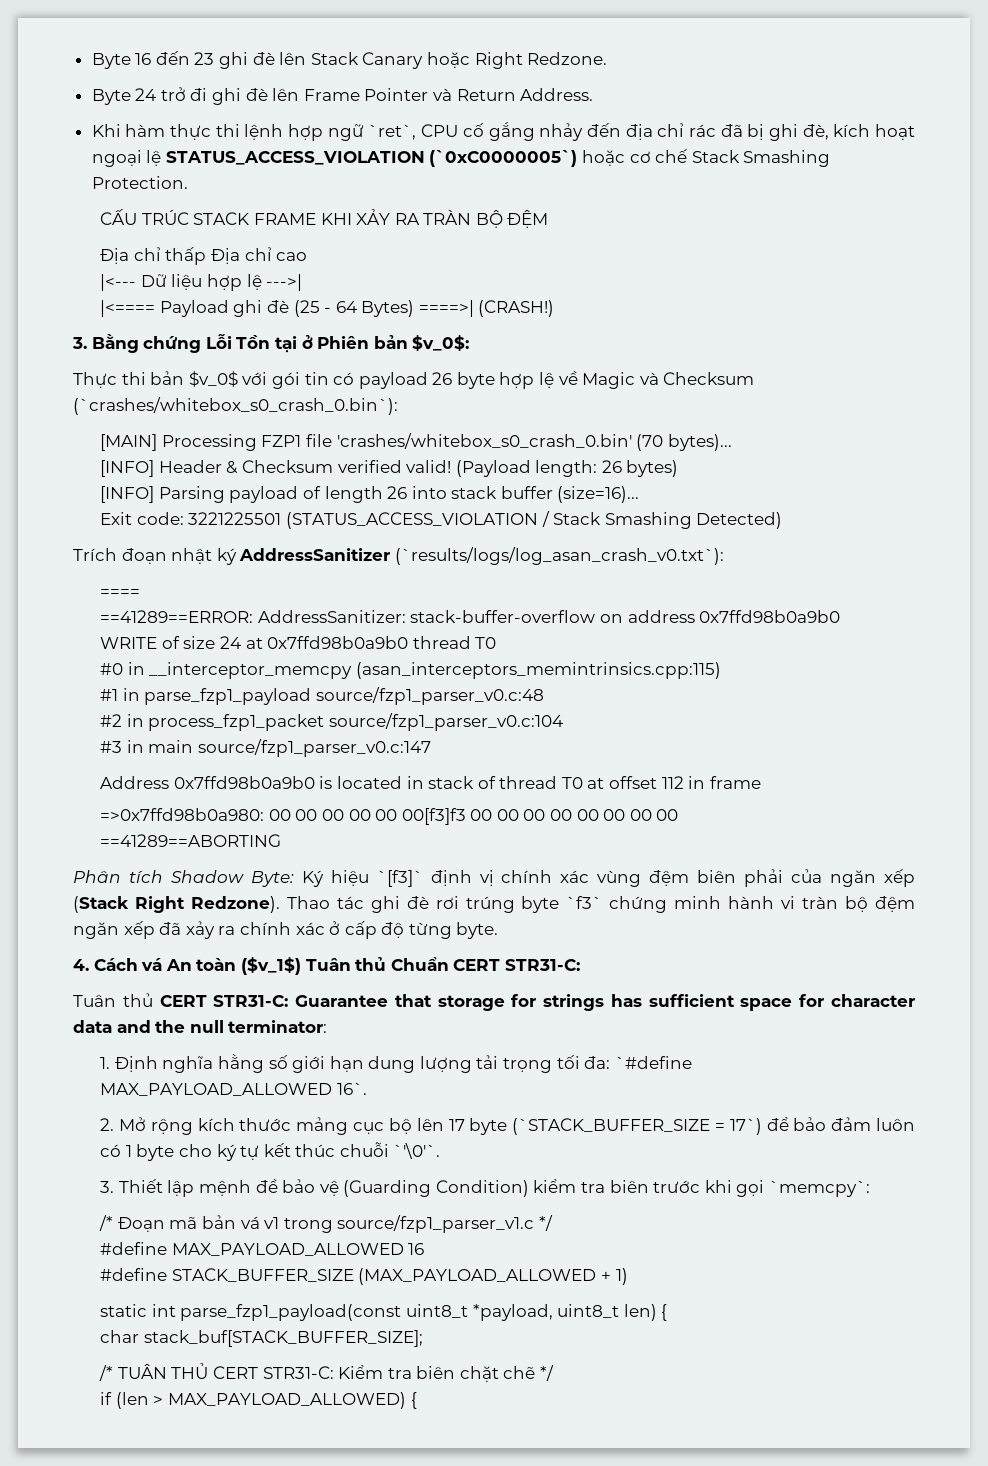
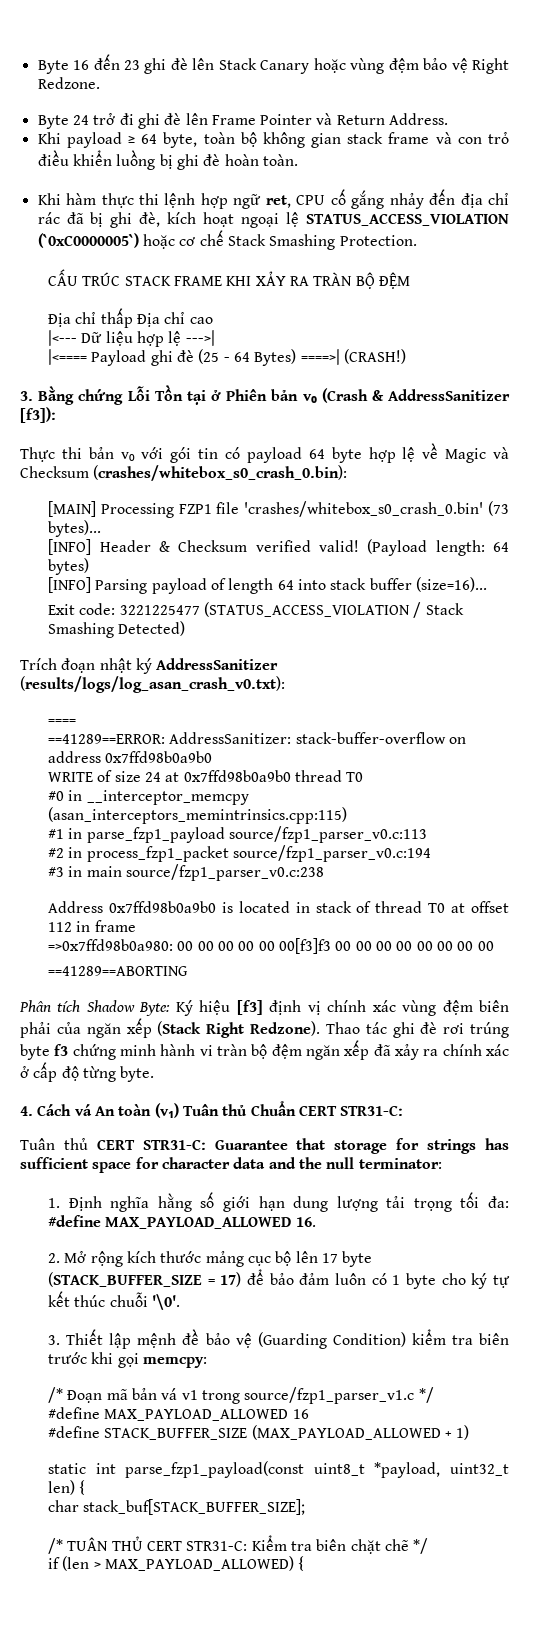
(471, 60) none -> [350,58,468,74] vùng đệm bảo vệ
(594, 94) none -> [37,132,509,148] [37,150,298,170] // Khi payload ≥ 64 byte, toàn bộ không gian stack frame và con trỏ điều khiển luồng bị ghi đè hoàn toàn.
[368,124,417,140] `ret`, -> [265,195,291,208] ret,
[412,335,470,351] $v_0$: -> [302,388,510,403] [20,407,56,423] v₀ (Crash & AddressSanitizer [f3]):
[188,371,238,387] $v_0$ -> [120,452,135,461] v₀
[432,372,453,385] 26 -> [308,449,325,459] 64
[73,397,398,415] (`crashes/whitebox_s0_crash_0.bin`): -> [93,465,348,481] (crashes/whitebox_s0_crash_0.bin):
[636,434,664,451] (70 -> [488,501,510,516] (73
[601,460,622,473] 26 -> [492,542,509,552] 64
[387,486,408,499] 26 -> [277,580,294,590] 64
[188,512,282,525] 3221225501 -> [119,605,200,615] 3221225477
[394,547,724,565] (`results/logs/log_asan_crash_v0.txt`): -> [20,676,285,693] (results/logs/log_asan_crash_v0.txt):
[315,687,544,705] source/fzp1_parser_v0.c:48 -> [229,826,428,843] source/fzp1_parser_v0.c:113
[328,713,563,731] source/fzp1_parser_v0.c:104 -> [233,845,432,862] source/fzp1_parser_v0.c:194
[197,739,431,757] source/fzp1_parser_v0.c:147 -> [126,864,325,881] source/fzp1_parser_v0.c:238
[376,870,423,887] `[f3]` -> [236,1000,263,1015] [f3]
[566,896,603,909] `f3` -> [54,1044,69,1056] f3
[240,957,301,975] ($v_1$) -> [154,1103,179,1118] (v₁)
[614,1056,692,1069] [100,1082,367,1096] `#define MAX_PAYLOAD_ALLOWED 16`. -> [48,1215,316,1229] #define MAX_PAYLOAD_ALLOWED 16.
[512,1118,762,1135] (`STACK_BUFFER_SIZE = 17`) -> [48,1272,242,1287] (STACK_BUFFER_SIZE = 17)
[393,1143,441,1159] `'\0'`. -> [152,1294,181,1310] '\0'.
[769,1180,871,1197] `memcpy`: -> [143,1357,208,1368] memcpy:
[557,1304,620,1318] uint8_t -> [450,1463,509,1476] uint32_t

